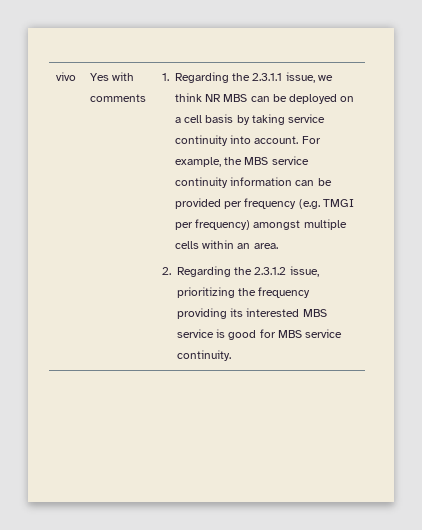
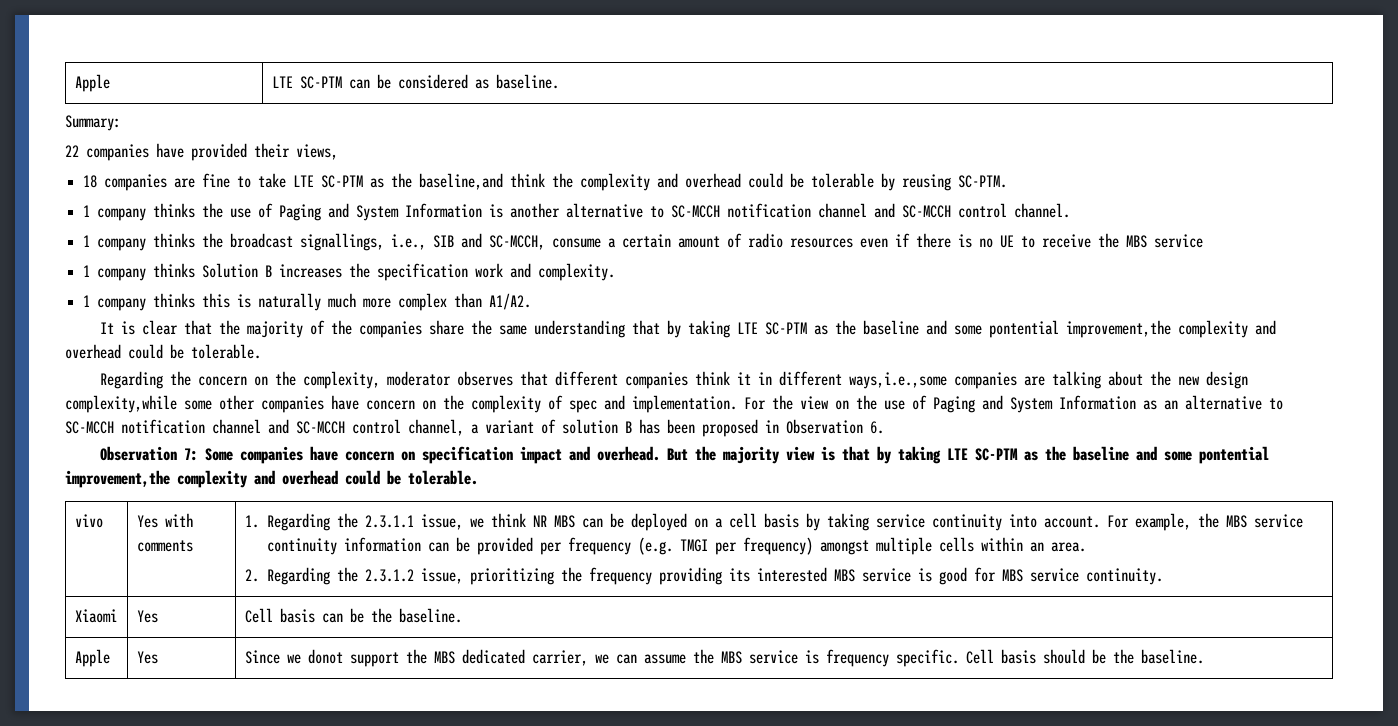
(55, 76) none -> [74,74,110,92] [271,74,559,89] [65,115,121,131] [65,143,338,161] [83,173,1008,191] [83,203,1071,221] [83,233,1204,251] [83,263,616,281] [83,293,532,311] [100,320,1277,338] [65,344,261,359] [100,371,1249,389] [65,395,1283,413] [65,419,884,437] [100,446,1270,464] [65,470,478,488] Apple | LTE SC-PTM can be considered as baseline. // Summary: // 22 companies have provided their views, // 18 companies are fine to take LTE SC-PTM as the baseline,and think the complexity and overhead could be tolerable by reusing SC-PTM. // 1 company thinks the use of Paging and System Information is another alternative to SC-MCCH notification channel and SC-MCCH control channel. // 1 company thinks the broadcast signallings, i.e., SIB and SC-MCCH, consume a certain amount of radio resources even if there is no UE to receive the MBS service // 1 company thinks Solution B increases the specification work and complexity. // 1 company thinks this is naturally much more complex than A1/A2. // It is clear that the majority of the companies share the same understanding that by taking LTE SC-PTM as the baseline and some pontential improvement,the complexity and overhead could be tolerable. // Regarding the concern on the complexity, moderator observes that different companies think it in different ways,i.e.,some companies are talking about the new design complexity,while some other companies have concern on the complexity of spec and implementation. For the view on the use of Paging and System Information as an alternative to SC-MCCH notification channel and SC-MCCH control channel, a variant of solution B has been proposed in Observation 6. // Observation 7: Some companies have concern on specification impact and overhead. But the majority view is that by taking LTE SC-PTM as the baseline and some pontential improvement,the complexity and overhead could be tolerable. //
(231, 355) none -> [74,609,117,623] [136,610,158,623] [244,608,462,623] [74,649,110,667] [136,651,158,664] [244,649,1204,667] // Xiaomi | Yes | Cell basis can be the baseline. // Apple | Yes | Since we donot support the MBS dedicated carrier, we can assume the MBS service is frequency specific. Cell basis should be the baseline.

